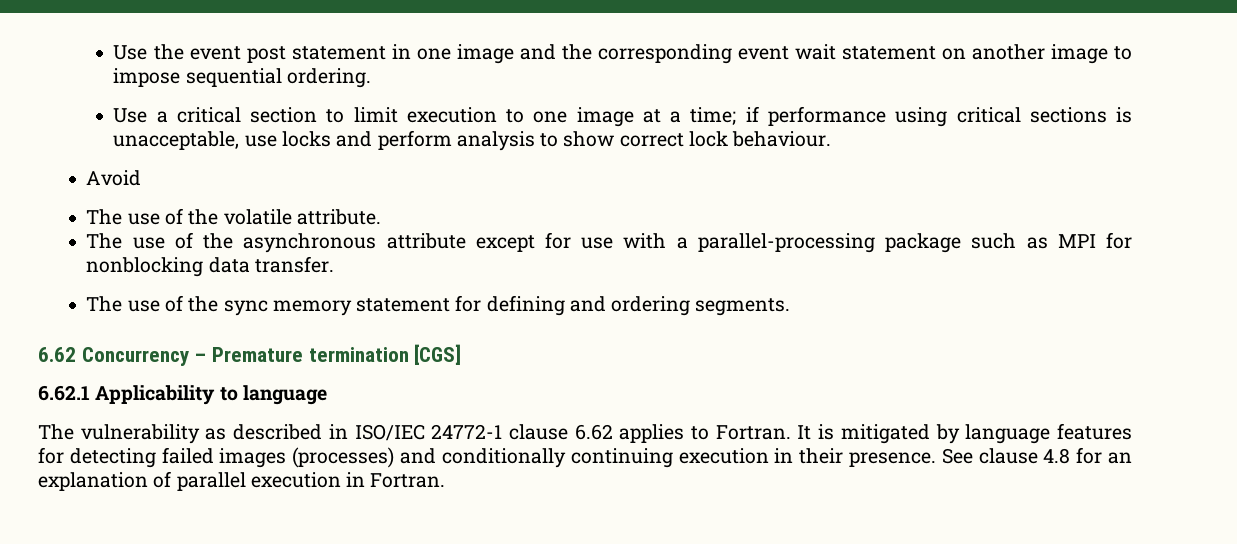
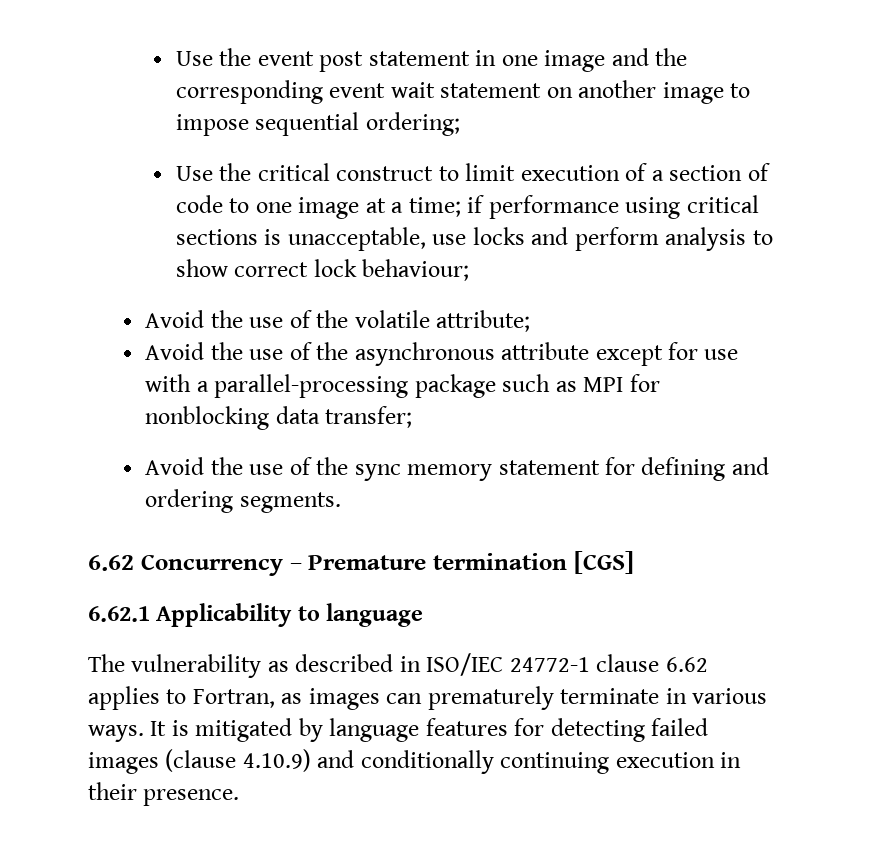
[287,68,372,88] [113,107,497,123] ordering. // Use a critical section to limit execution -> [365,112,460,136] [175,163,770,181] [175,195,223,213] ordering; // Use the critical construct to limit execution of a section of code
[732,131,832,147] [86,170,142,186] [86,209,123,225] behaviour. // Avoid // The -> [362,259,470,281] [145,310,243,328] behaviour; // Avoid the
[296,209,381,225] [86,233,123,249] attribute. // The -> [436,310,531,332] [145,342,243,360] attribute; // Avoid the
[254,256,334,273] [86,296,123,312] transfer. // The -> [325,406,413,428] [145,457,243,475] transfer; // Avoid the
[715,425,791,440] Fortran. -> [192,686,768,710] [88,725,144,742] Fortran, as images can prematurely terminate in various ways.
[292,447,395,468] (processes) -> [165,749,311,772] (clause 4.10.9)
[941,447,1132,464] [38,471,446,491] See clause 4.8 for an explanation of parallel execution in Fortran. -> (240, 797) none

